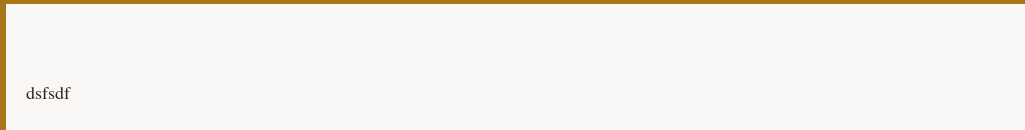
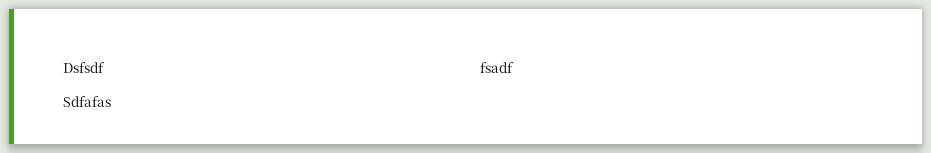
[26,87,71,99] dsfsdf -> [63,62,105,73] [63,96,111,107] [480,62,514,73] Dsfsdf // Sdfafas // fsadf

